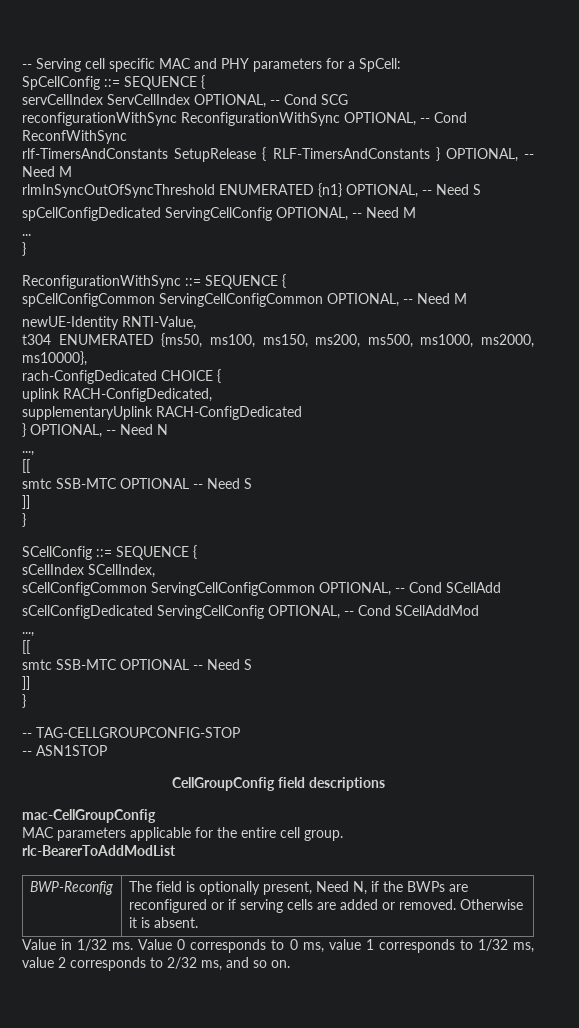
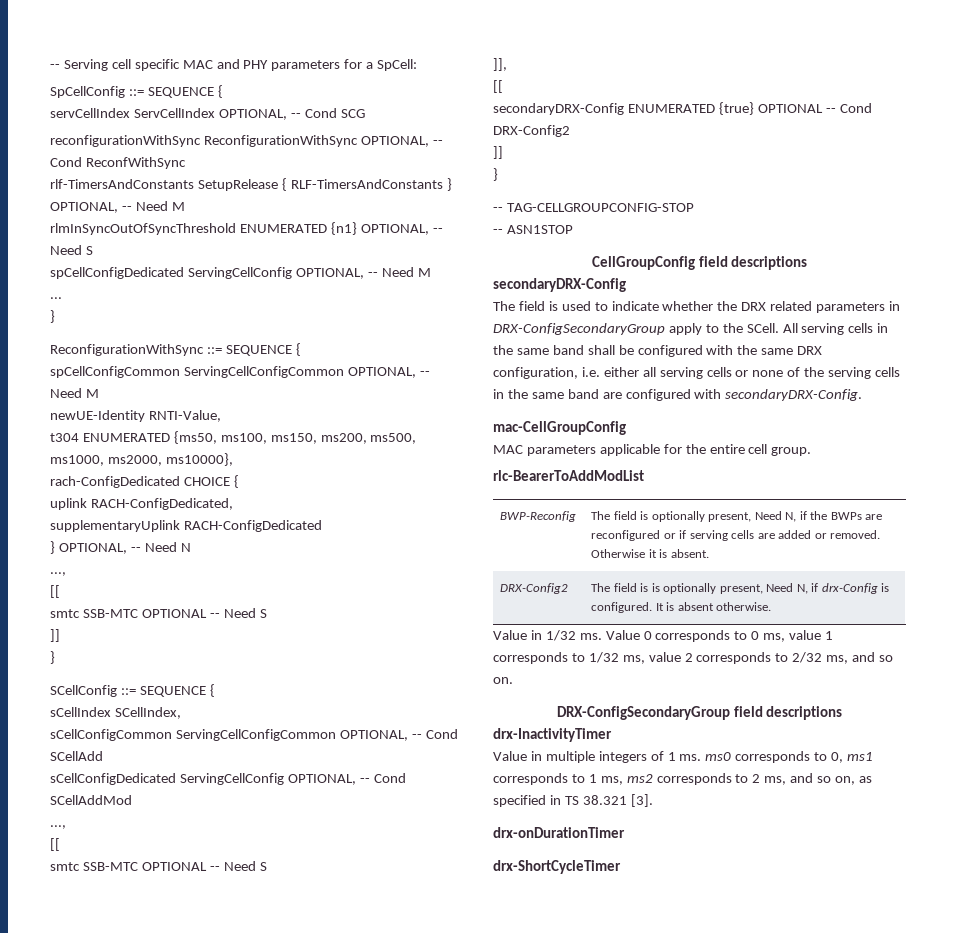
(252, 664) none -> [493,58,507,71] [493,80,503,93] [493,102,872,115] [493,125,570,137] // ]], // [[ // secondaryDRX-Config ENUMERATED {true} OPTIONAL -- Cond DRX-Config2
(385, 784) none -> [493,278,626,292] [493,301,901,313] [493,323,889,335] [493,345,823,357] [493,367,901,379] [493,389,863,401] // secondaryDRX-Config // The field is used to indicate whether the DRX related parameters in DRX-ConfigSecondaryGroup apply to the SCell. All serving cells in the same band shall be configured with the same DRX configuration, i.e. either all serving cells or none of the serving cells in the same band are configured with secondaryDRX-Config.
(198, 922) none -> [500,583,569,594] [591,583,890,594] [591,602,772,613] // DRX-Config2 | The field is is optionally present, Need N, if drx-Config is configured. It is absent otherwise.
(290, 964) none -> [556,706,843,720] [493,728,612,742] [493,751,874,763] [493,773,872,785] [493,794,653,807] [493,827,625,838] [493,860,621,874] // DRX-ConfigSecondaryGroup field descriptions // drx-InactivityTimer // Value in multiple integers of 1 ms. ms0 corresponds to 0, ms1 corresponds to 1 ms, ms2 corresponds to 2 ms, and so on, as specified in TS 38.321 [3]. // drx-onDurationTimer // drx-ShortCycleTimer

